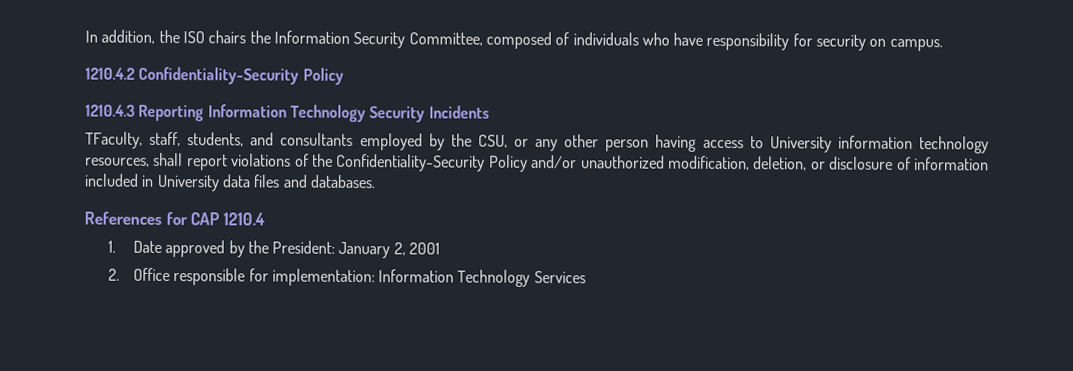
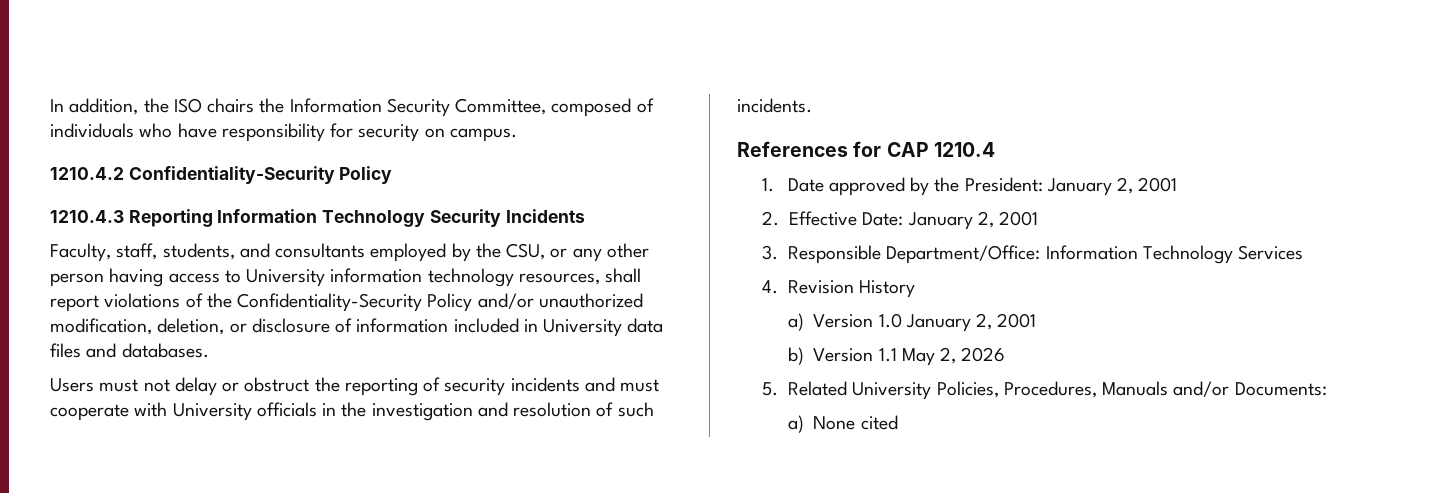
[85,131,143,149] TFaculty, -> [50,243,111,262] Faculty,
(376, 181) none -> [50,377,660,396] [50,402,654,421] [737,98,812,113] // Users must not delay or obstruct the reporting of security incidents and must cooperate with University officials in the investigation and resolution of such incidents.
[132,267,586,287] Office responsible for implementation: Information Technology Services -> [789,211,1039,230] [762,245,1304,264] [762,280,916,298] [787,313,1037,332] [787,347,1006,366] [762,381,1327,400] [787,415,898,433] Effective Date: January 2, 2001 // 3. Responsible Department/Office: Information Technology Services // 4. Revision History // a) Version 1.0 January 2, 2001 // b) Version 1.1 May 2, 2026 // 5. Related University Policies, Procedures, Manuals and/or Documents: // a) None cited

